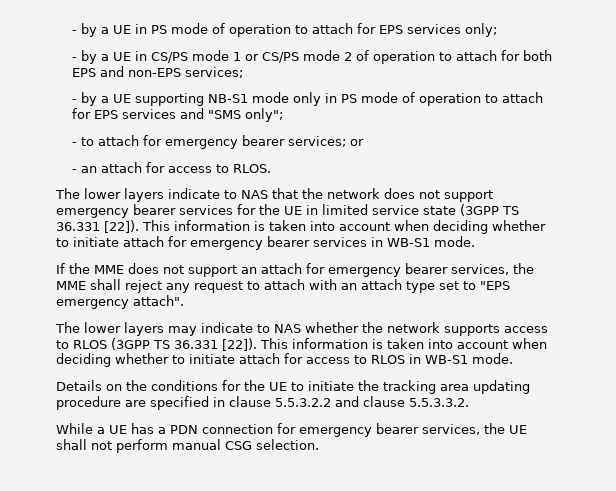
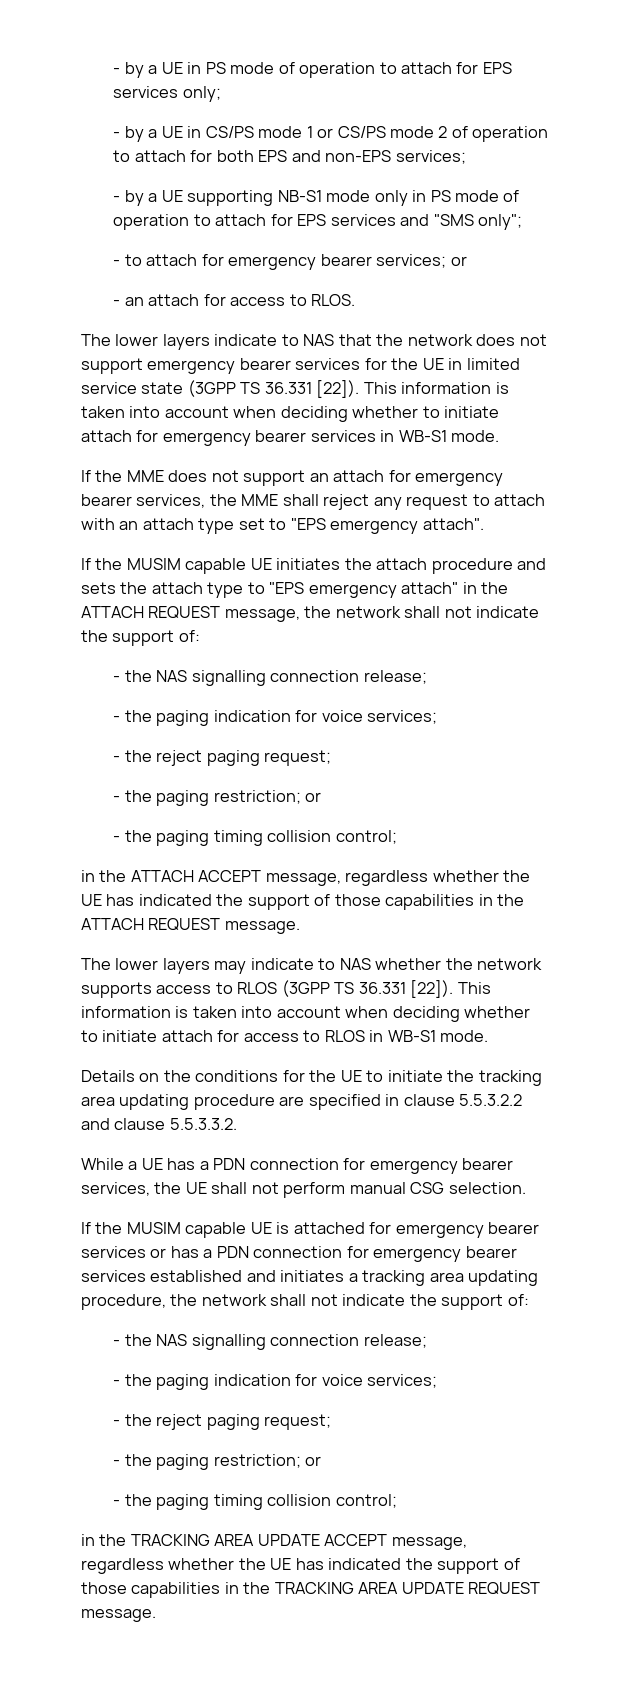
(184, 300) none -> [81,558,547,574] [81,582,509,598] [81,606,540,622] [81,630,200,646] [113,670,427,686] [113,710,438,726] [113,750,332,766] [113,790,322,806] [113,830,397,846] [81,870,531,886] [81,894,525,910] [81,918,300,934] // If the MUSIM capable UE initiates the attach procedure and sets the attach type to "EPS emergency attach" in the ATTACH REQUEST message, the network shall not indicate the support of: // - the NAS signalling connection release; // - the paging indication for voice services; // - the reject paging request; // - the paging restriction; or // - the paging timing collision control; // in the ATTACH ACCEPT message, regardless whether the UE has indicated the support of those capabilities in the ATTACH REQUEST message.
(319, 444) none -> [81,1222,540,1238] [81,1246,517,1262] [81,1270,539,1286] [81,1294,529,1310] [113,1334,427,1350] [113,1374,438,1390] [113,1414,332,1430] [113,1454,322,1470] [113,1494,397,1510] [81,1534,467,1550] [81,1558,520,1574] [81,1582,541,1598] [81,1609,156,1622] // If the MUSIM capable UE is attached for emergency bearer services or has a PDN connection for emergency bearer services established and initiates a tracking area updating procedure, the network shall not indicate the support of: // - the NAS signalling connection release; // - the paging indication for voice services; // - the reject paging request; // - the paging restriction; or // - the paging timing collision control; // in the TRACKING AREA UPDATE ACCEPT message, regardless whether the UE has indicated the support of those capabilities in the TRACKING AREA UPDATE REQUEST message.

